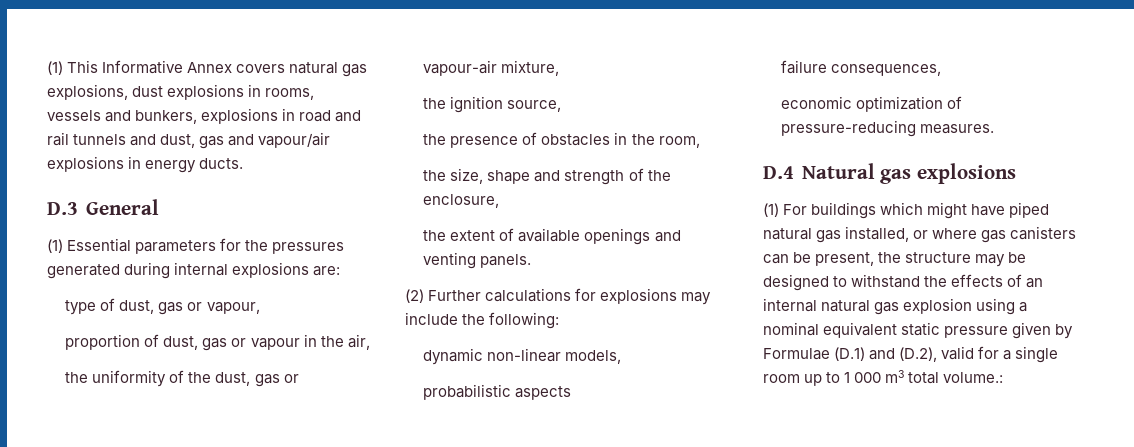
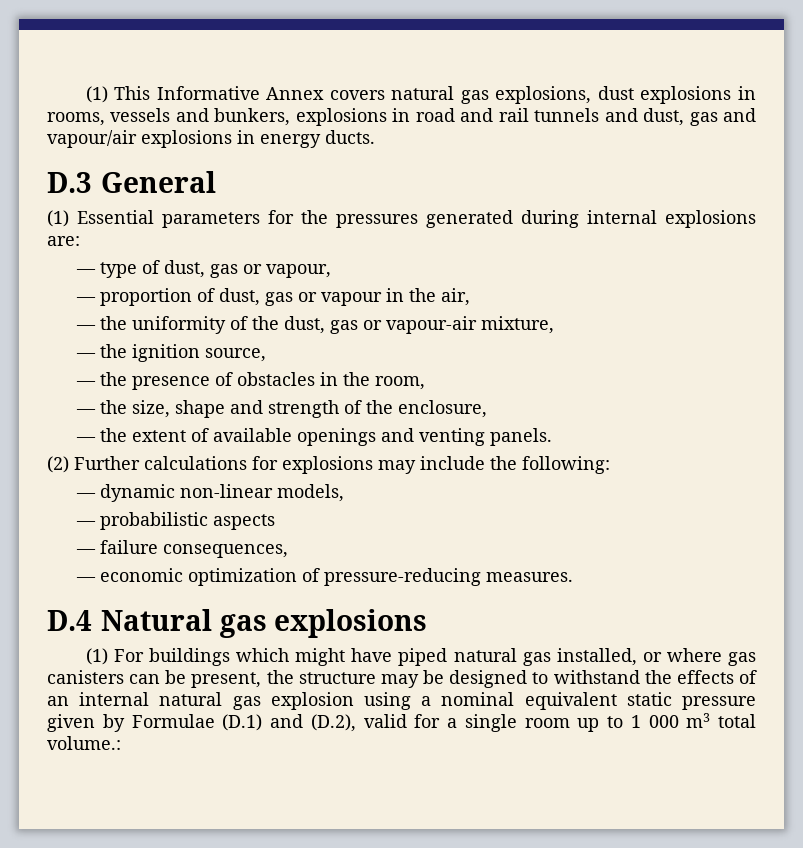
(341, 271) none -> [75,269,96,274] —
(260, 308) none -> [75,297,96,302] —
(370, 342) none -> [75,325,96,330] —
(560, 68) none -> [75,353,96,358] —
(562, 106) none -> [75,381,96,386] —
(700, 142) none -> [75,409,96,414] —
(500, 201) none -> [75,437,96,442] —
(560, 320) none -> [75,493,96,498] —
(622, 357) none -> [75,521,96,526] —
(572, 393) none -> [75,549,96,554] —
(942, 70) none -> [75,577,96,582] —

